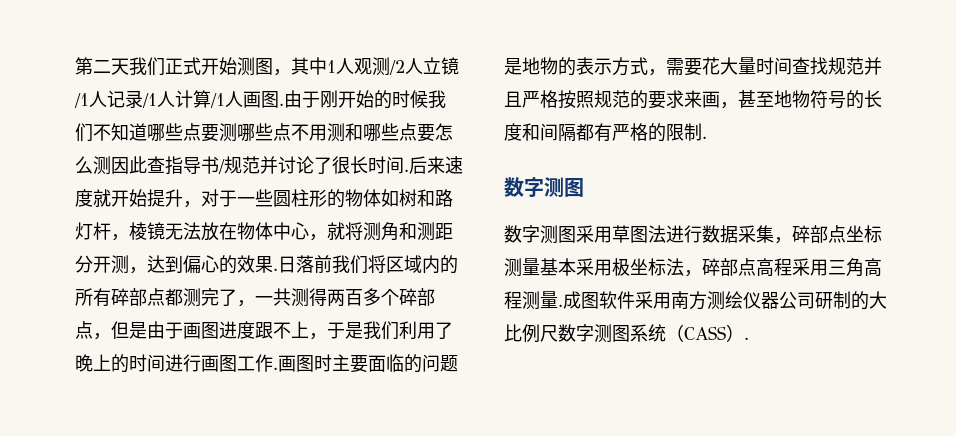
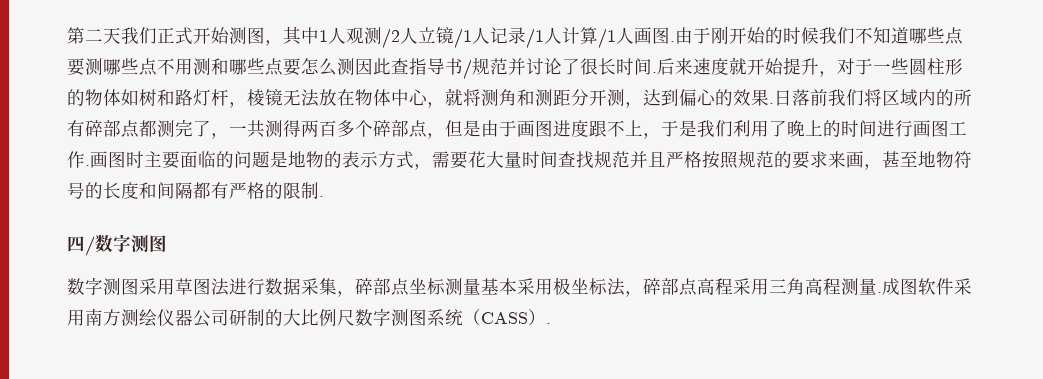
(707, 137) none -> [67,236,95,256] 四/

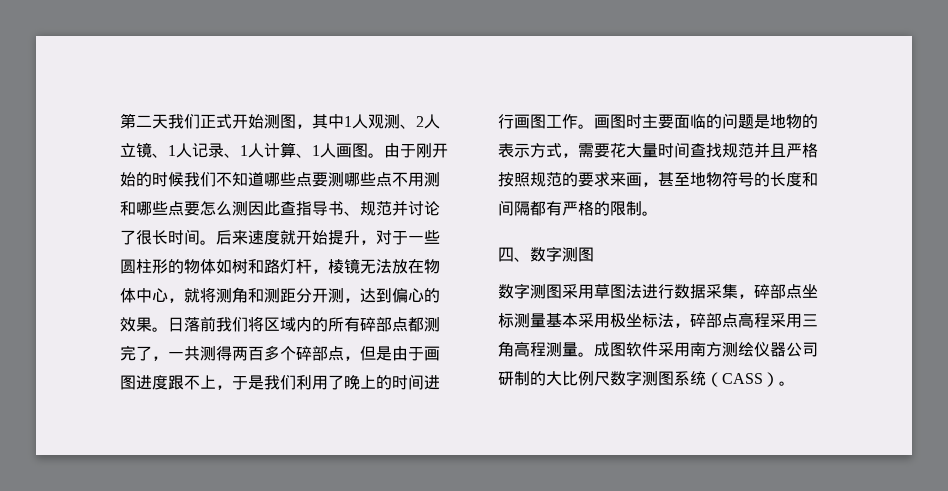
[382,26,675,49] /2人立镜/1人记录/1人计算/1人画图. -> [400,114,440,129] [120,142,384,158] 、2人立镜、1人记录、1人计算、1人画图。
[463,59,472,80] / -> [344,211,360,216] 、
[652,72,657,73] . -> [200,240,216,245] 。
[769,103,774,104] . -> [152,327,168,332] 。
[85,165,90,166] . -> [578,124,594,129] 。
[319,196,324,197] . -> [642,211,658,216] 。
[85,236,95,256] / -> [514,257,530,262] 、
[877,292,882,293] . -> [578,352,594,357] 。
[546,323,551,324] . -> [779,381,795,386] 。

